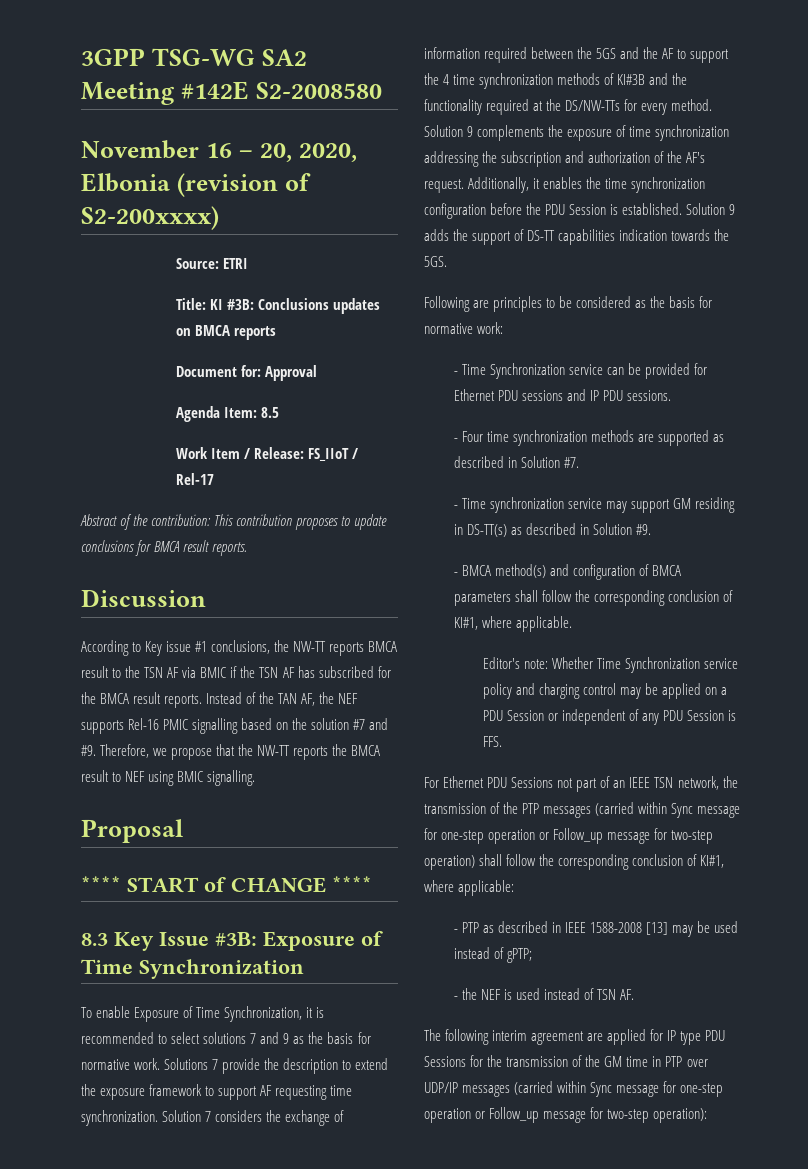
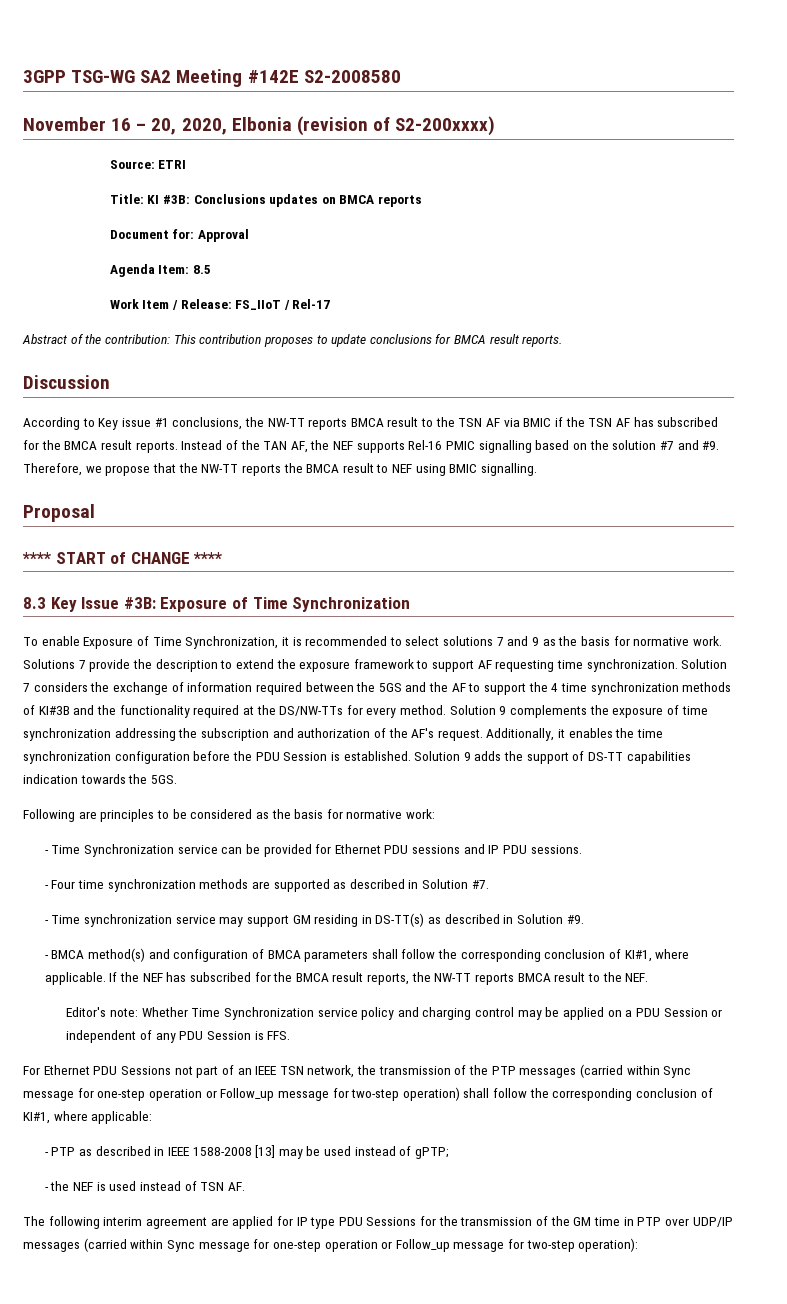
(572, 624) none -> [109,972,649,985] If the NEF has subscribed for the BMCA result reports, the NW-TT reports BMCA result to the NEF.

